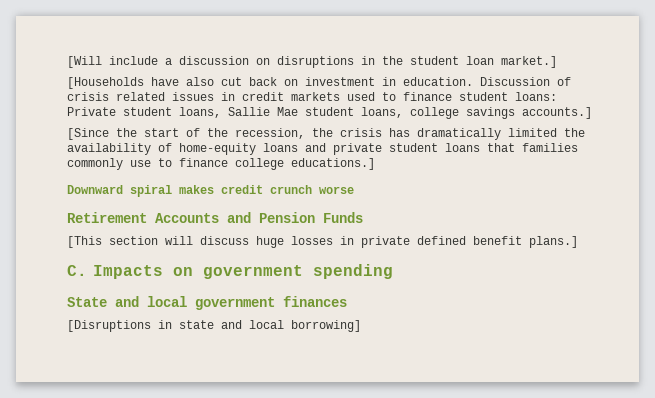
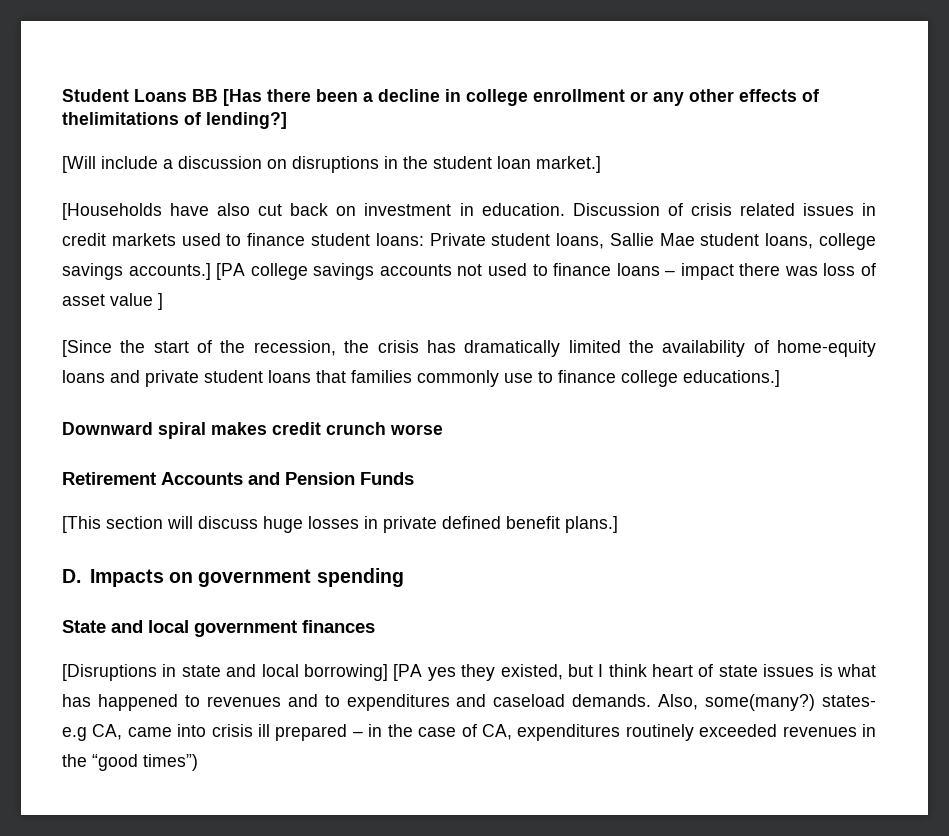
(67, 62) none -> [62,89,819,106] [62,112,287,129] Student Loans BB [Has there been a decline in college enrollment or any other effects of thelimitations of lending?] //
(592, 113) none -> [216,263,876,280] [62,293,163,310] [PA college savings accounts not used to finance loans – impact there was loss of asset value ]
[67,265,87,276] C. -> [62,569,81,583] D.
(361, 326) none -> [393,664,877,681] [62,694,876,711] [62,724,876,741] [62,754,198,771] [PA yes they existed, but I think heart of state issues is what has happened to revenues and to expenditures and caseload demands. Also, some(many?) states- e.g CA, came into crisis ill prepared – in the case of CA, expenditures routinely exceeded revenues in the “good times”)

